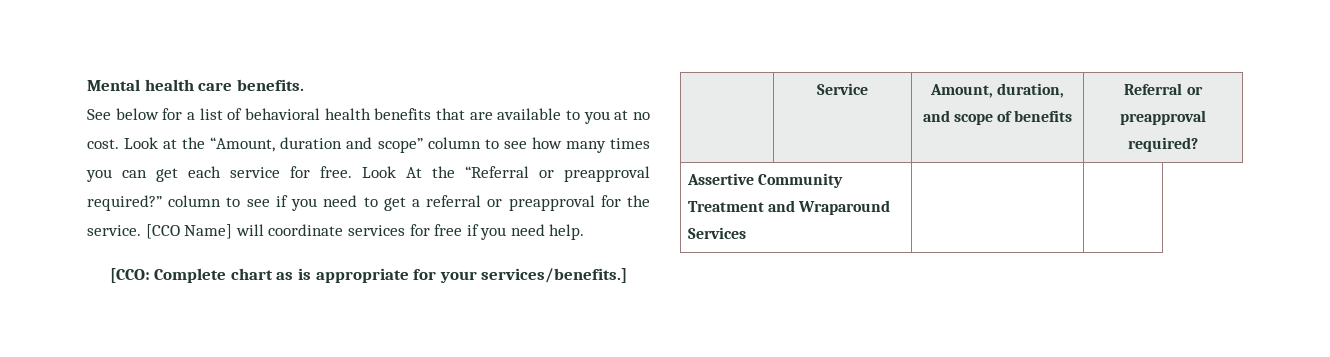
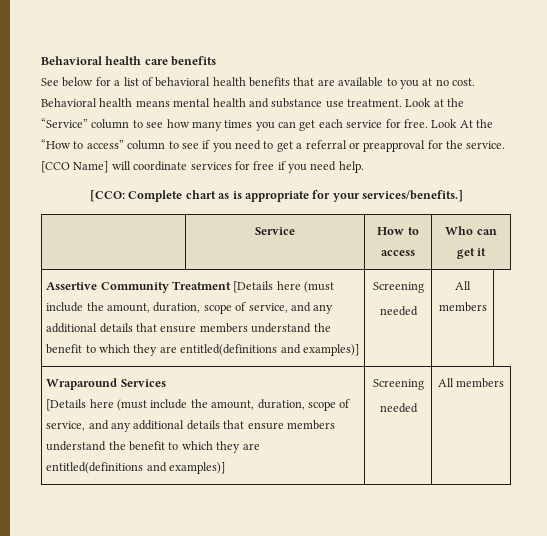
[87,79,140,91] Mental -> [41,56,102,65] Behavioral
[236,79,304,91] benefits. -> [171,56,217,66] benefits
[124,137,423,153] Look at the “Amount, duration and scope” -> [41,98,465,108] [41,118,88,128] Behavioral health means mental health and substance use treatment. Look at the “Service”
[465,166,650,182] [87,195,162,211] “Referral or preapproval required?” -> [41,139,124,149] “How to access”
[929,83,1065,98] [922,110,1073,125] [1124,83,1203,95] [1120,110,1206,125] [1128,137,1198,152] [686,173,844,188] [687,200,891,215] [687,227,746,239] Amount, duration, and scope of benefits | Referral or preapproval required? // Assertive Community Treatment and Wraparound Services | | -> [377,227,419,235] [381,250,415,256] [445,226,497,235] [456,248,487,259] [46,281,335,293] [46,302,334,314] [46,323,331,333] [46,344,359,356] [372,282,424,293] [379,306,418,316] [455,281,471,290] [438,302,487,312] [46,378,166,390] [46,399,351,411] [46,420,335,432] [46,441,260,453] [46,462,226,474] [372,379,424,390] [379,403,418,413] [437,378,505,388] How to access | Who can get it // Assertive Community Treatment [Details here (must include the amount, duration, scope of service, and any additional details that ensure members understand the benefit to which they are entitled(definitions and examples)] | Screening // needed | All members // Wraparound Services // [Details here (must include the amount, duration, scope of service, and any additional details that ensure members understand the benefit to which they are entitled(definitions and examples)] | Screening // needed | All members

